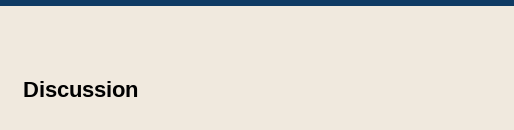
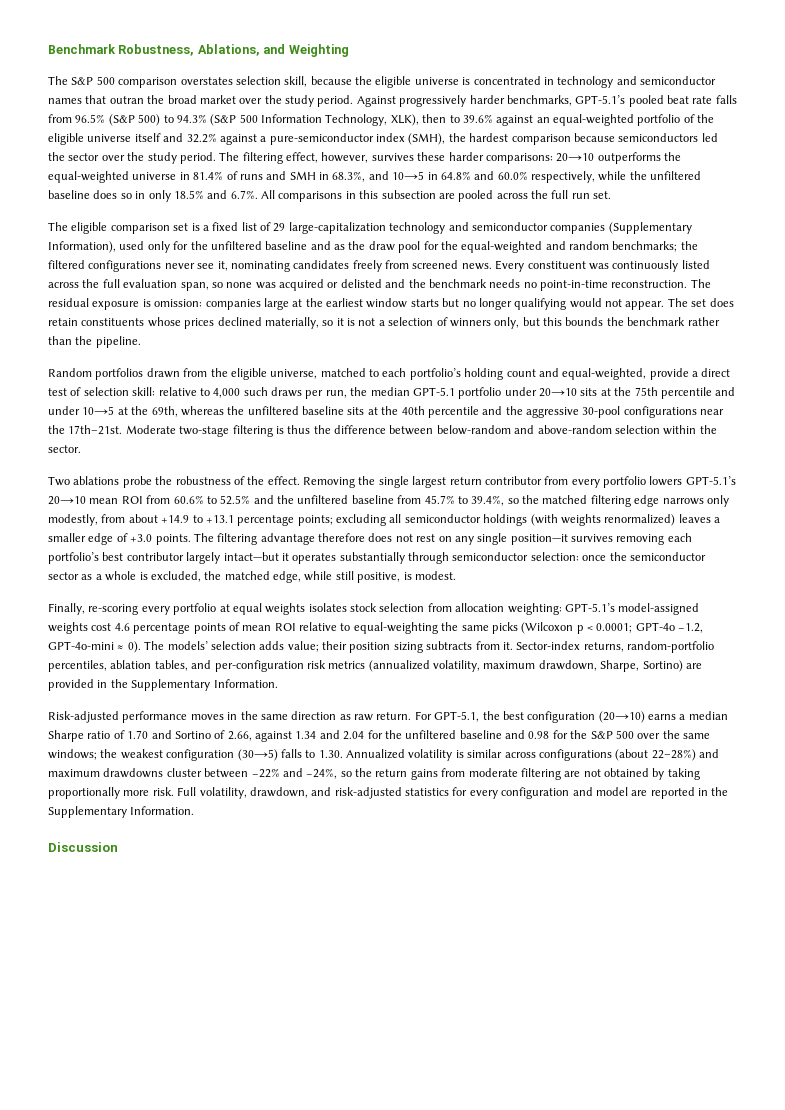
(23, 89) none -> [48,44,349,57] [48,76,716,88] [48,95,737,107] [48,114,715,126] [48,133,718,145] [48,152,681,164] [48,171,702,183] [48,190,612,202] [48,222,692,234] [48,241,698,253] [48,260,710,272] [48,279,711,291] [48,298,734,310] [48,317,720,329] [48,336,141,348] [48,368,731,380] [48,387,736,399] [48,406,725,418] [48,425,717,437] [48,445,81,453] [48,476,736,488] [48,495,729,507] [48,514,720,526] [48,533,692,545] [48,552,706,564] [48,571,456,583] [48,603,700,615] [48,622,704,634] [48,641,714,653] [48,660,702,672] [48,679,278,691] [48,711,728,723] [48,730,710,742] [48,749,719,761] [48,768,700,780] [48,787,729,799] [48,806,195,818] Benchmark Robustness, Ablations, and Weighting // The S&P 500 comparison overstates selection skill, because the eligible universe is concentrated in technology and semiconductor names that outran the broad market over the study period. Against progressively harder benchmarks, GPT-5.1’s pooled beat rate falls from 96.5% (S&P 500) to 94.3% (S&P 500 Information Technology, XLK), then to 39.6% against an equal-weighted portfolio of the eligible universe itself and 32.2% against a pure-semiconductor index (SMH), the hardest comparison because semiconductors led the sector over the study period. The filtering effect, however, survives these harder comparisons: 20→10 outperforms the equal-weighted universe in 81.4% of runs and SMH in 68.3%, and 10→5 in 64.8% and 60.0% respectively, while the unfiltered baseline does so in only 18.5% and 6.7%. All comparisons in this subsection are pooled across the full run set. // The eligible comparison set is a fixed list of 29 large-capitalization technology and semiconductor companies (Supplementary Information), used only for the unfiltered baseline and as the draw pool for the equal-weighted and random benchmarks; the filtered configurations never see it, nominating candidates freely from screened news. Every constituent was continuously listed across the full evaluation span, so none was acquired or delisted and the benchmark needs no point-in-time reconstruction. The residual exposure is omission: companies large at the earliest window starts but no longer qualifying would not appear. The set does retain constituents whose prices declined materially, so it is not a selection of winners only, but this bounds the benchmark rather than the pipeline. // Random portfolios drawn from the eligible universe, matched to each portfolio’s holding count and equal-weighted, provide a direct test of selection skill: relative to 4,000 such draws per run, the median GPT-5.1 portfolio under 20→10 sits at the 75th percentile and under 10→5 at the 69th, whereas the unfiltered baseline sits at the 40th percentile and the aggressive 30-pool configurations near the 17th–21st. Moderate two-stage filtering is thus the difference between below-random and above-random selection within the sector. // Two ablations probe the robustness of the effect. Removing the single largest return contributor from every portfolio lowers GPT-5.1’s 20→10 mean ROI from 60.6% to 52.5% and the unfiltered baseline from 45.7% to 39.4%, so the matched filtering edge narrows only modestly, from about +14.9 to +13.1 percentage points; excluding all semiconductor holdings (with weights renormalized) leaves a smaller edge of +3.0 points. The filtering advantage therefore does not rest on any single position—it survives removing each portfolio’s best contributor largely intact—but it operates substantially through semiconductor selection: once the semiconductor sector as a whole is excluded, the matched edge, while still positive, is modest. // Finally, re-scoring every portfolio at equal weights isolates stock selection from allocation weighting: GPT-5.1’s model-assigned weights cost 4.6 percentage points of mean ROI relative to equal-weighting the same picks (Wilcoxon p < 0.0001; GPT-4o −1.2, GPT-4o-mini ≈ 0). The models’ selection adds value; their position sizing subtracts from it. Sector-index returns, random-portfolio percentiles, ablation tables, and per-configuration risk metrics (annualized volatility, maximum drawdown, Sharpe, Sortino) are provided in the Supplementary Information. // Risk-adjusted performance moves in the same direction as raw return. For GPT-5.1, the best configuration (20→10) earns a median Sharpe ratio of 1.70 and Sortino of 2.66, against 1.34 and 2.04 for the unfiltered baseline and 0.98 for the S&P 500 over the same windows; the weakest configuration (30→5) falls to 1.30. Annualized volatility is similar across configurations (about 22–28%) and maximum drawdowns cluster between −22% and −24%, so the return gains from moderate filtering are not obtained by taking proportionally more risk. Full volatility, drawdown, and risk-adjusted statistics for every configuration and model are reported in the Supplementary Information. //

